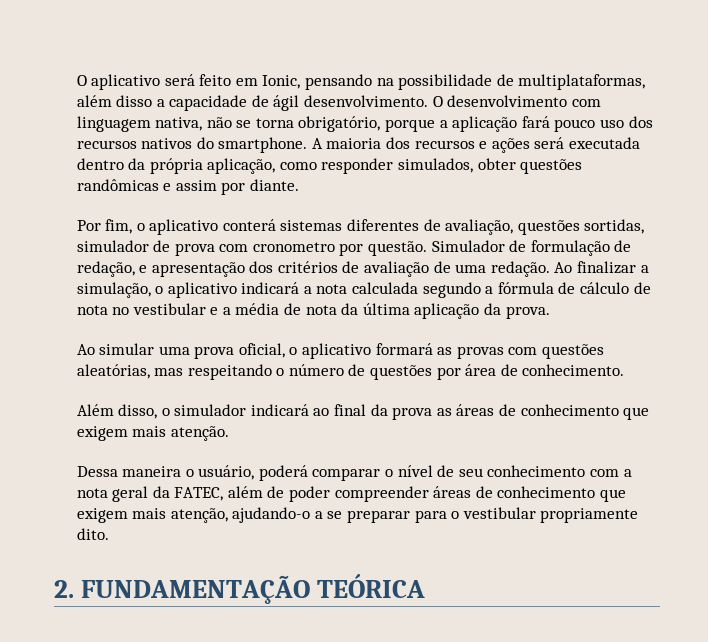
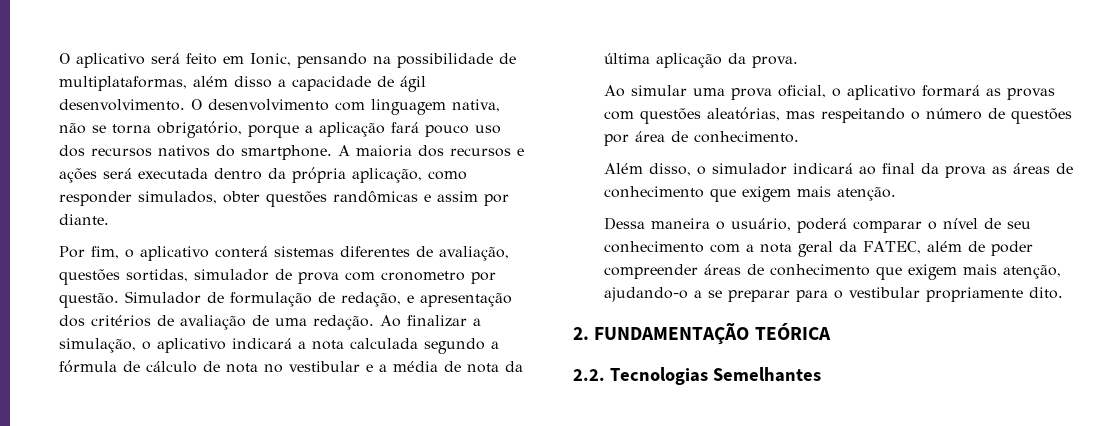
(426, 586) none -> [573,367,821,385] // 2.2. Tecnologias Semelhantes

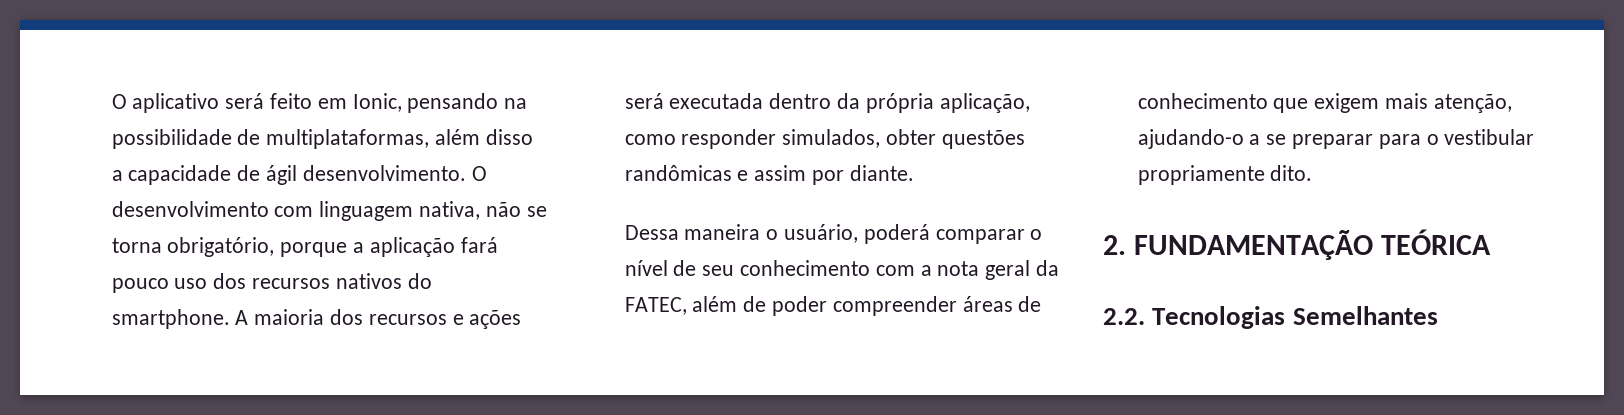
[58,246,509,261] [58,269,496,285] [58,291,512,308] [58,315,481,330] [58,338,499,354] [58,360,523,373] [603,53,798,68] [603,85,1055,100] [603,107,1072,124] [603,131,799,146] [603,163,1073,178] [603,186,896,202] // Por fim, o aplicativo conterá sistemas diferentes de avaliação, questões sortidas, simulador de prova com cronometro por questão. Simulador de formulação de redação, e apresentação dos critérios de avaliação de uma redação. Ao finalizar a simulação, o aplicativo indicará a nota calculada segundo a fórmula de cálculo de nota no vestibular e a média de nota da última aplicação da prova. // Ao simular uma prova oficial, o aplicativo formará as provas com questões aleatórias, mas respeitando o número de questões por área de conhecimento. // Além disso, o simulador indicará ao final da prova as áreas de conhecimento que exigem mais atenção. -> (914, 173) none

